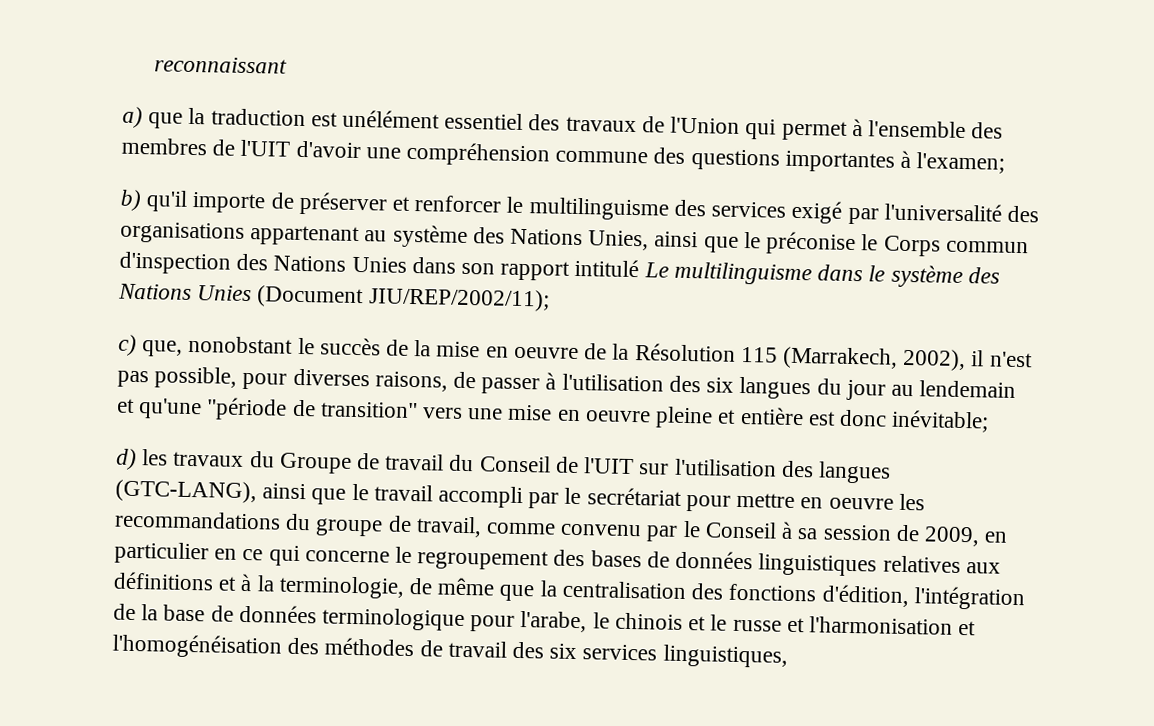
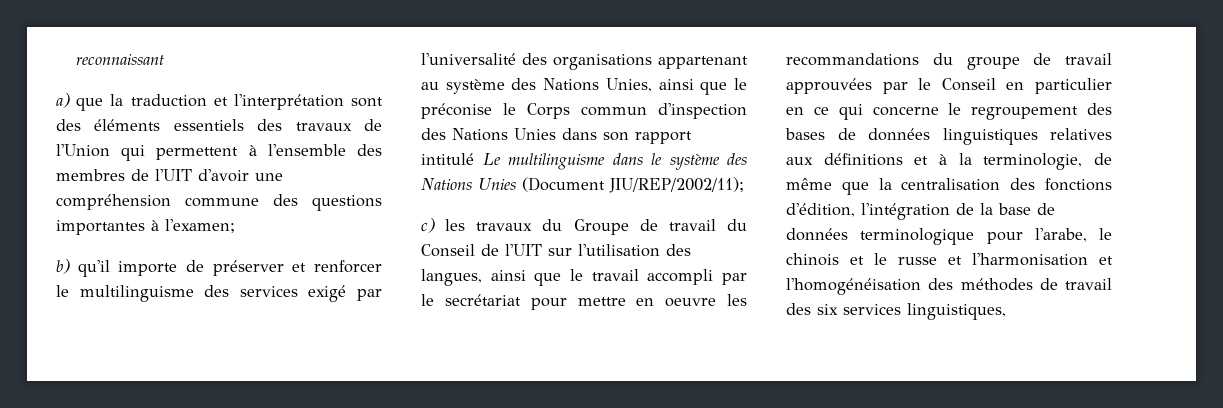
[310,109,524,130] est unélément essentiel -> [213,94,383,110] [56,119,244,131] et l'interprétation sont des éléments essentiels
[781,120,848,141] permet -> [156,147,239,160] permettent
[142,335,1033,372] [117,366,1017,401] [117,397,990,433] [115,448,137,471] que, nonobstant le succès de la mise en oeuvre de la Résolution 115 (Marrakech, 2002), il n'est pas possible, pour diverses raisons, de passer à l'utilisation des six langues du jour au lendemain et qu'une "période de transition" vers une mise en oeuvre pleine et entière est donc inévitable; // d) -> (435, 225) none
[817,461,891,484] [115,479,257,504] langues (GTC-LANG), -> [421,269,482,286] langues,
[415,516,980,547] travail, comme convenu par le Conseil à sa session de 2009, -> [1065,53,1112,65] [786,78,996,94] travail approuvées par le Conseil

